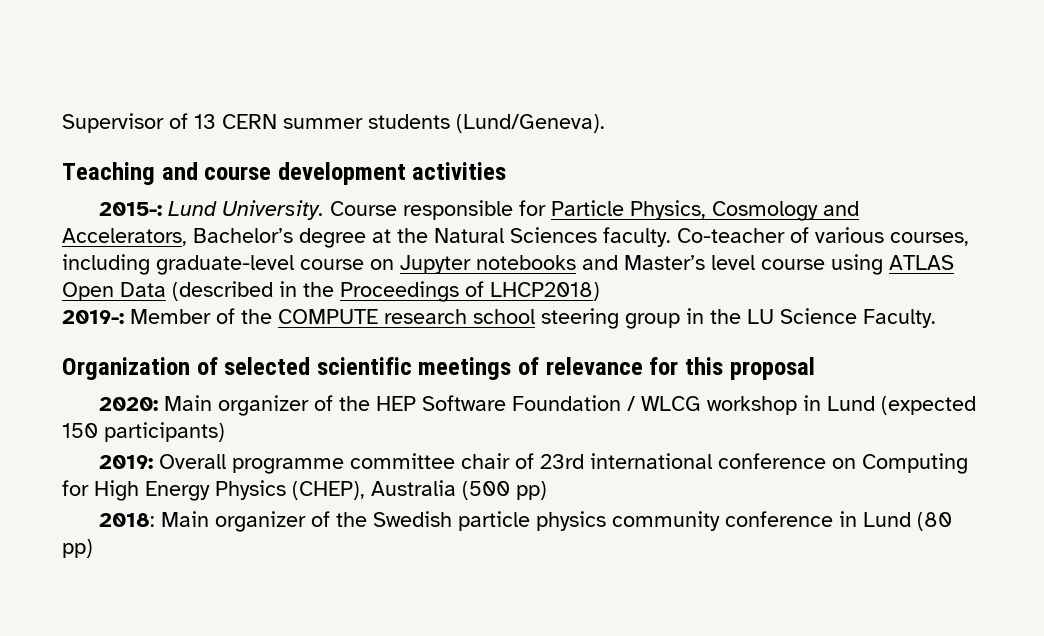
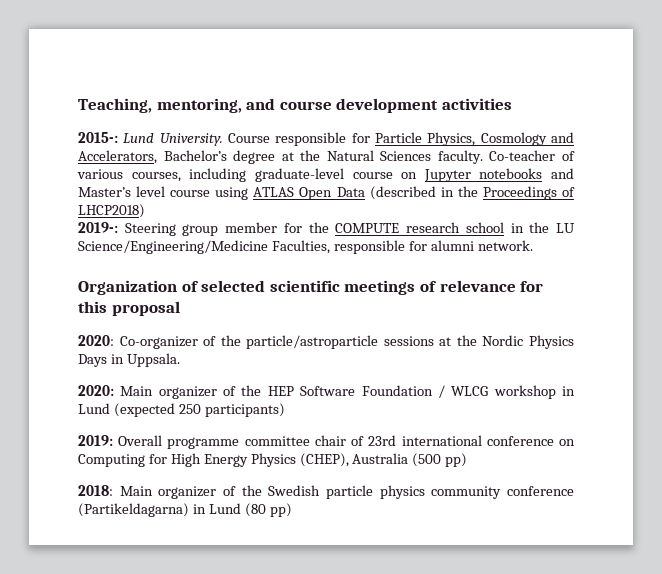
[62,113,605,133] [62,162,155,185] Supervisor of 13 CERN summer students (Lund/Geneva). // Teaching -> [78,98,242,113] Teaching, mentoring,
[130,308,235,324] Member of -> [124,222,302,236] Steering group member for
[541,308,680,329] steering group -> (504, 227) none
[780,308,936,328] Science Faculty. -> [78,240,533,254] Science/Engineering/Medicine Faculties, responsible for alumni network.
(815, 368) none -> [78,335,574,349] [78,353,180,367] // 2020: Co-organizer of the particle/astroparticle sessions at the Nordic Physics Days in Uppsala.
[62,423,98,438] 150 -> [178,404,201,414] 250
(833, 519) none -> [78,503,189,517] (Partikeldagarna)

